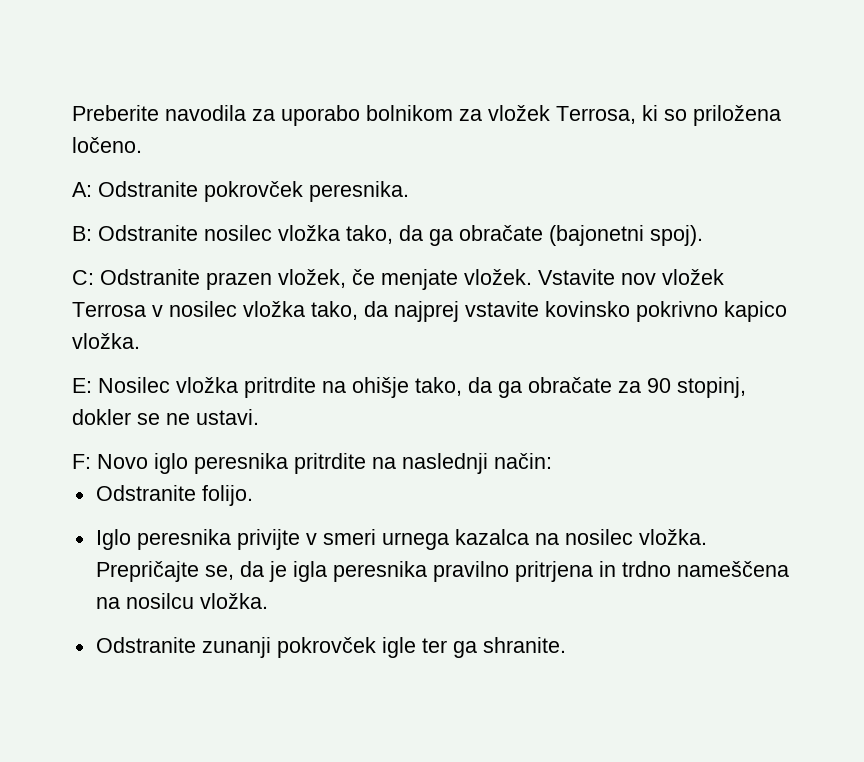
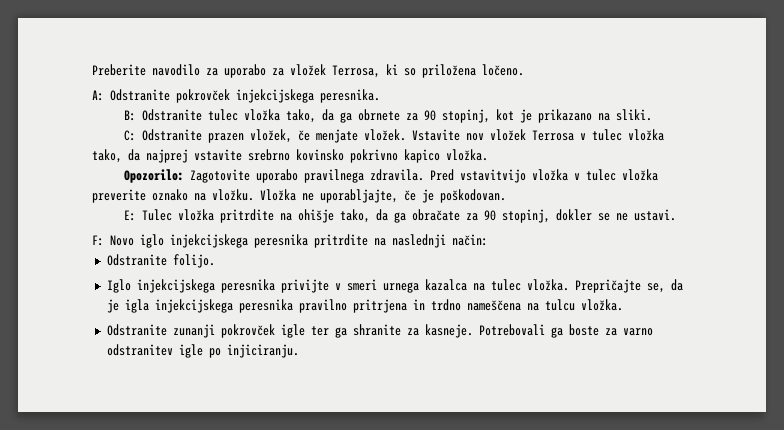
[165,105,246,121] navodila -> [152,64,200,76] navodilo
[366,105,453,121] bolnikom -> (266, 71) none
(303, 191) none -> [236,89,314,103] injekcijskega
[204,225,272,241] nosilec -> [208,109,239,121] tulec
[459,225,703,246] obračate (bajonetni spoj). -> [358,109,653,123] obrnete za 90 stopinj, kot je prikazano na sliki.
[169,301,237,317] nosilec -> [592,129,623,141] tulec
(539, 309) none -> [248,149,290,161] srebrno
(140, 341) none -> [124,169,659,183] [92,189,506,203] // Opozorilo: Zagotovite uporabo pravilnega zdravila. Pred vstavitvijo vložka v tulec vložka preverite oznako na vložku. Vložka ne uporabljajte, če je poškodovan.
[98,377,170,393] Nosilec -> [142,209,173,221] Tulec
(188, 463) none -> [170,234,248,248] injekcijskega
(131, 539) none -> [136,279,215,293] injekcijskega
[564,529,633,545] nosilec -> [490,279,521,291] tulec
(327, 571) none -> [154,299,233,313] injekcijskega
[125,593,194,609] nosilcu -> [544,299,575,311] tulcu
[482,637,566,653] shranite. -> [352,324,653,338] [106,344,299,358] shranite za kasneje. Potrebovali ga boste za varno odstranitev igle po injiciranju.

